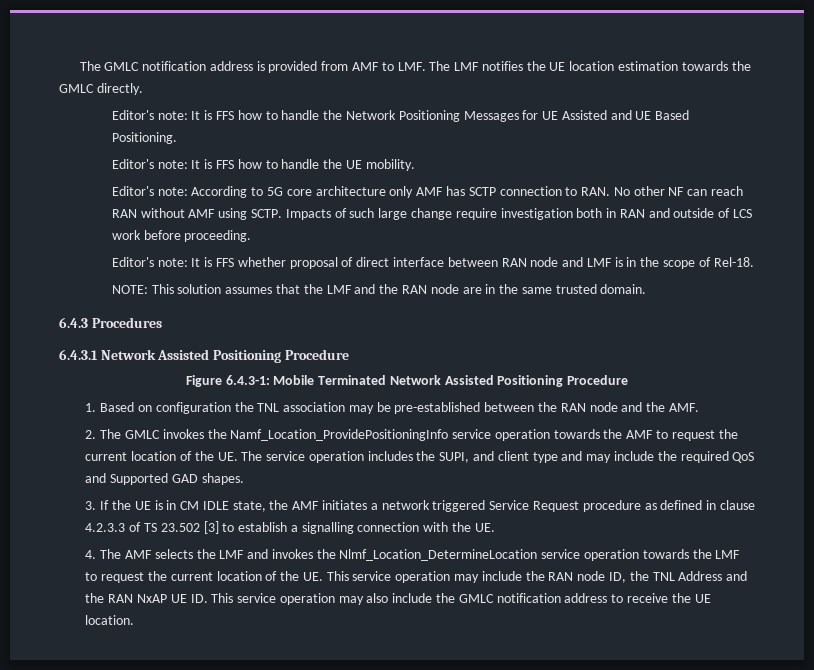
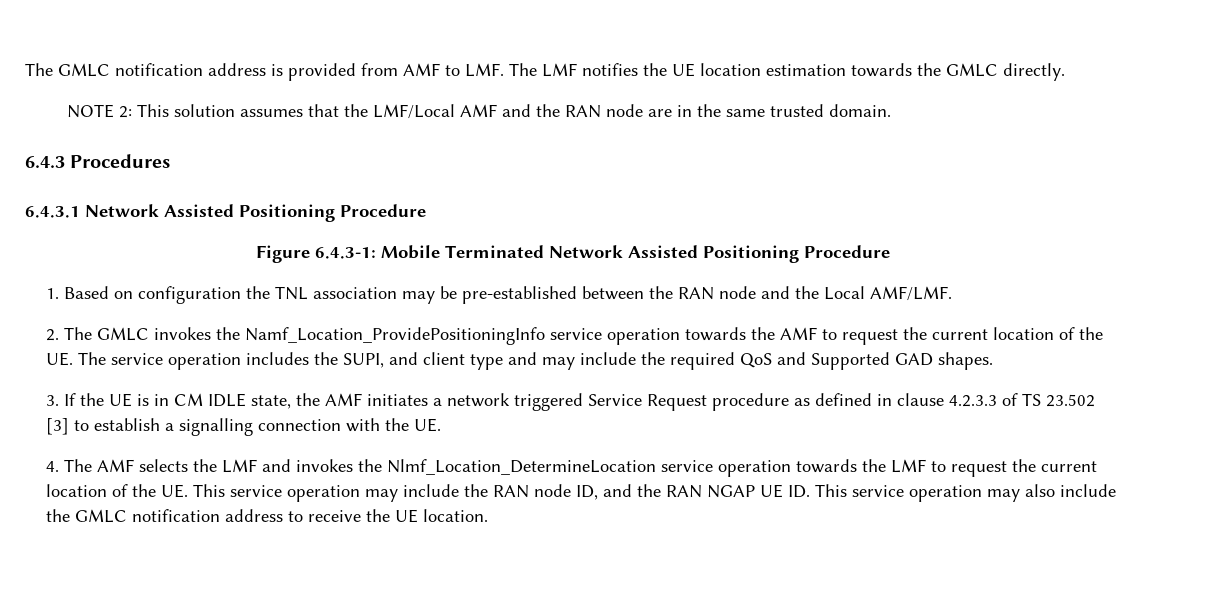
[111,110,690,122] [111,132,177,144] [111,159,415,171] [111,186,743,198] [111,208,752,220] [111,230,252,242] [111,257,754,269] [111,285,148,294] Editor's note: It is FFS how to handle the Network Positioning Messages for UE Assisted and UE Based Positioning. // Editor's note: It is FFS how to handle the UE mobility. // Editor's note: According to 5G core architecture only AMF has SCTP connection to RAN. No other NF can reach RAN without AMF using SCTP. Impacts of such large change require investigation both in RAN and outside of LCS work before proceeding. // Editor's note: It is FFS whether proposal of direct interface between RAN node and LMF is in the scope of Rel-18. // NOTE: -> [66,104,132,118] NOTE 2:
[326,285,352,294] LMF -> [372,104,497,119] LMF/Local AMF
[668,403,699,412] AMF. -> [823,286,952,301] Local AMF/LMF.
[629,571,748,581] [85,593,168,603] the TNL Address and the RAN NxAP -> [602,484,755,498] and the RAN NGAP

